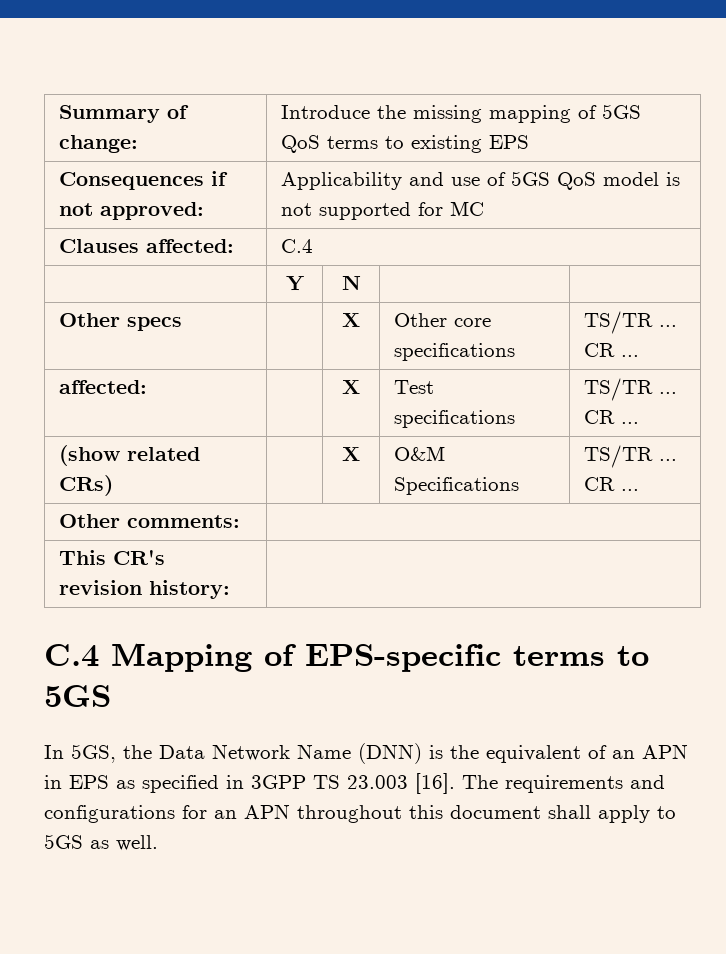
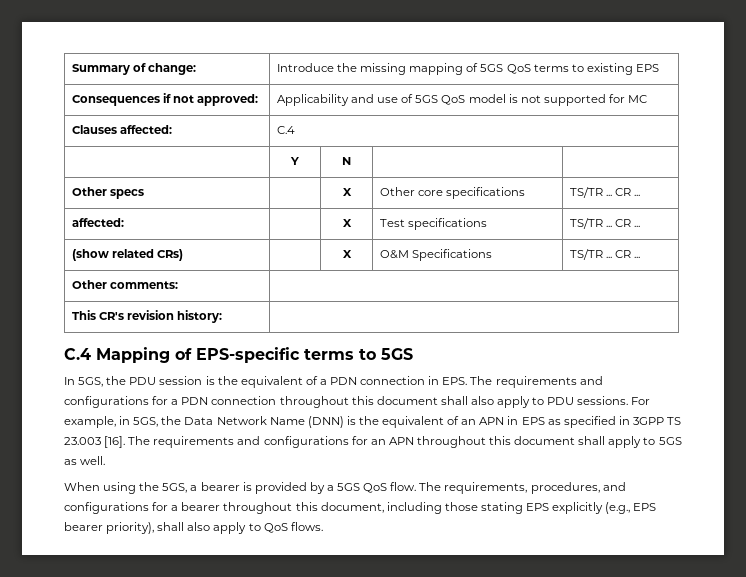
(152, 752) none -> [129,376,603,388] [64,396,651,408] [64,416,182,428] PDU session is the equivalent of a PDN connection in EPS. The requirements and configurations for a PDN connection throughout this document shall also apply to PDU sessions. For example, in 5GS, the
(158, 843) none -> [64,482,626,494] [64,502,657,514] [64,522,323,534] // When using the 5GS, a bearer is provided by a 5GS QoS flow. The requirements, procedures, and configurations for a bearer throughout this document, including those stating EPS explicitly (e.g., EPS bearer priority), shall also apply to QoS flows.

